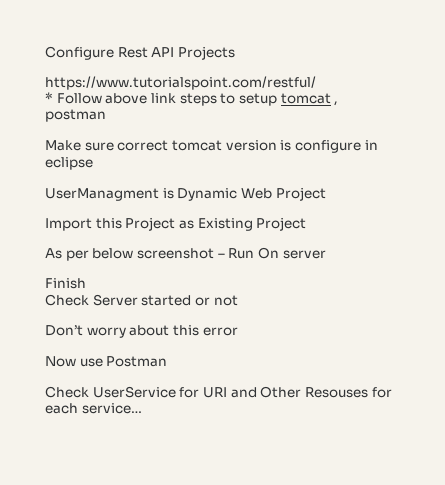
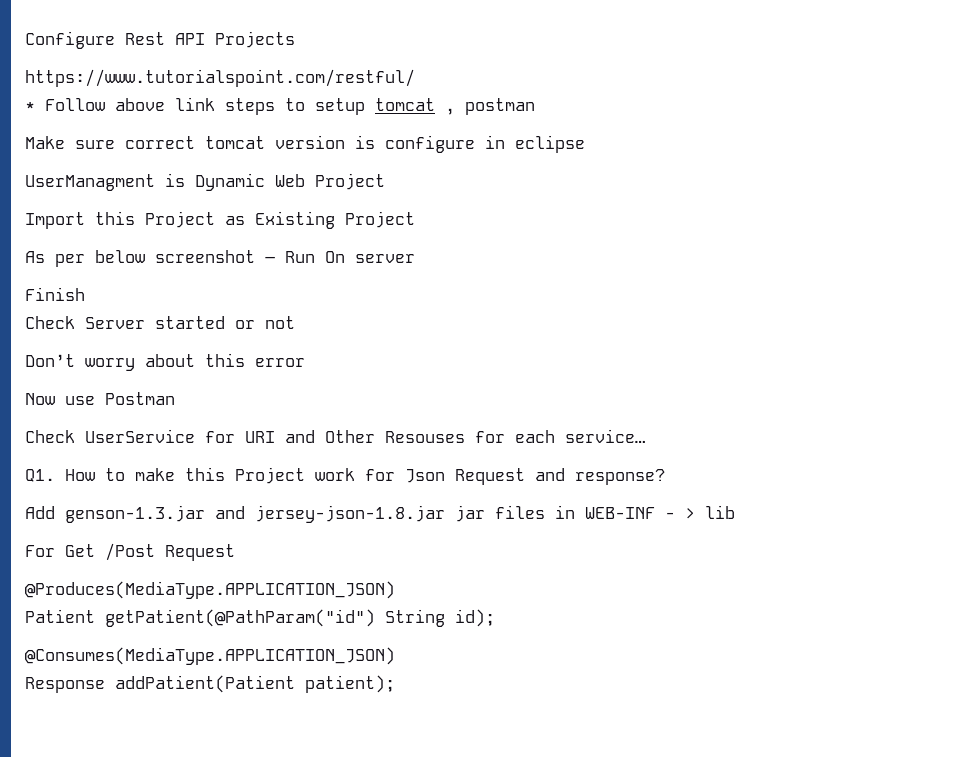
(142, 408) none -> [25,467,665,485] [25,505,735,523] [25,543,235,561] [25,581,395,599] [25,609,495,627] [25,647,395,665] [25,675,395,693] // Q1. How to make this Project work for Json Request and response? // Add genson-1.3.jar and jersey-json-1.8.jar jar files in WEB-INF - > lib // For Get /Post Request // @Produces(MediaType.APPLICATION_JSON) // Patient getPatient(@PathParam("id") String id); // @Consumes(MediaType.APPLICATION_JSON) // Response addPatient(Patient patient);

